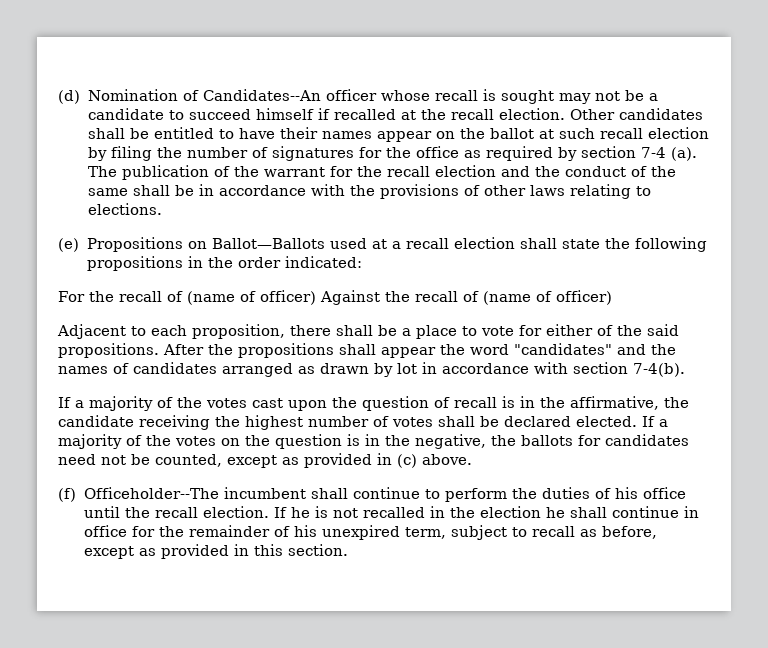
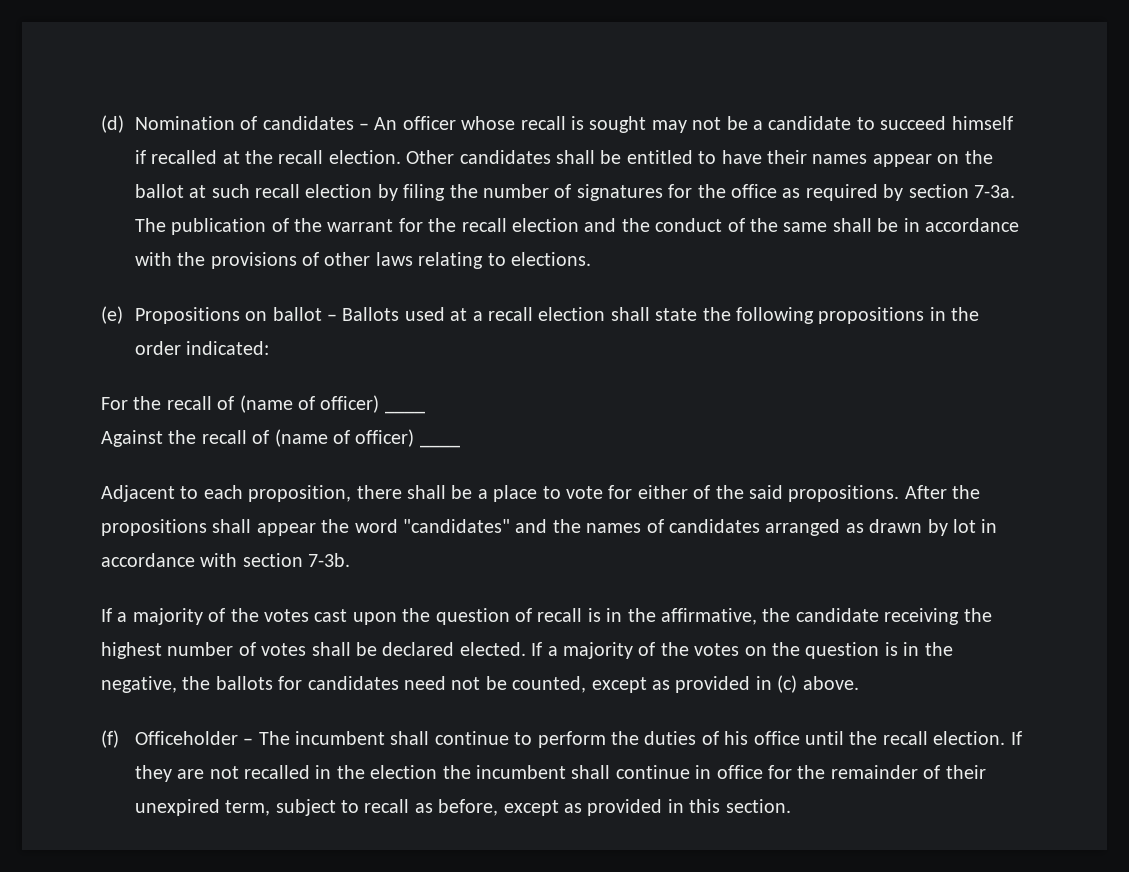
[202,89,321,101] Candidates--An -> [262,116,398,130] candidates – An
[640,147,697,161] 7-4 (a). -> [973,185,1015,198] 7-3a.
[211,238,325,249] Ballot—Ballots -> [272,307,400,321] ballot – Ballots
(316, 297) none -> [384,410,425,414] ____ //
(612, 297) none -> [419,444,460,448] ____
[633,363,685,377] 7-4(b). -> [308,553,351,567] 7-3b.
[83,487,219,499] Officeholder--The -> [134,731,290,745] Officeholder – The
[290,506,328,518] he is -> [134,765,205,782] they are
[545,507,565,518] he -> [442,765,566,779] the incumbent
[293,525,317,537] his -> [945,765,986,779] their

